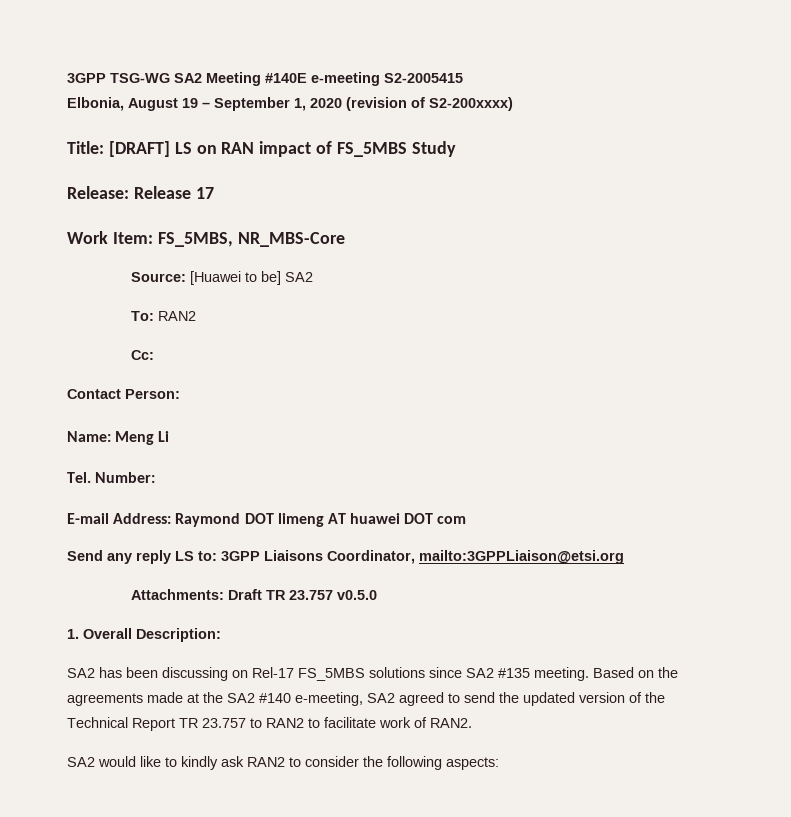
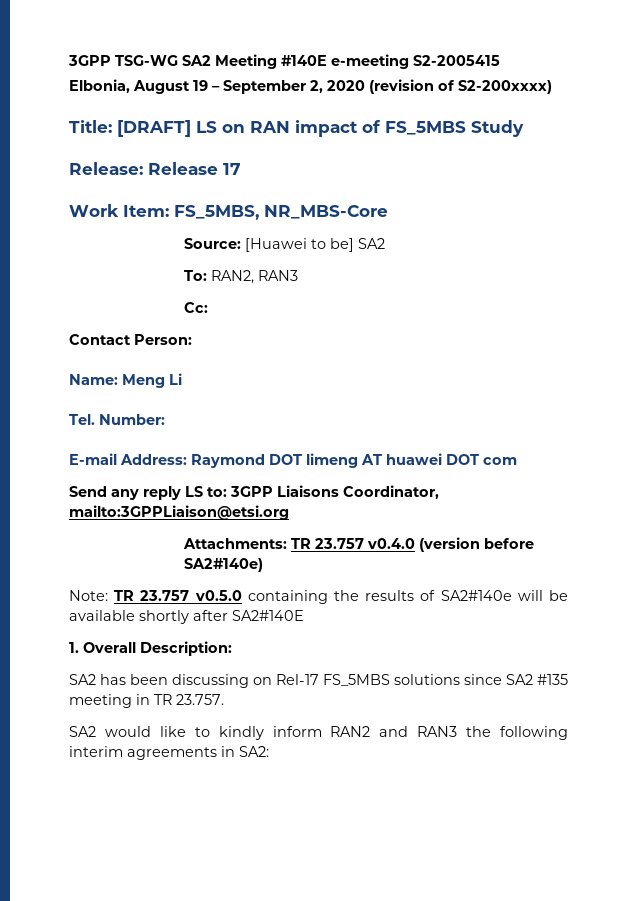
[294,98,306,111] 1, -> [310,80,323,93] 2,
[158,311,197,321] RAN2 -> [210,270,298,284] RAN2, RAN3
[228,589,378,600] Draft TR 23.757 v0.5.0 -> [290,537,534,552] [183,558,263,572] [69,590,568,604] [69,610,304,624] TR 23.757 v0.4.0 (version before SA2#140e) // Note: TR 23.757 v0.5.0 containing the results of SA2#140e will be available shortly after SA2#140E
[534,667,678,681] [67,692,665,706] [67,717,472,731] meeting. Based on the agreements made at the SA2 #140 e-meeting, SA2 agreed to send the updated version of the Technical Report TR 23.757 to RAN2 to facilitate work of RAN2. -> [69,694,224,708] meeting in TR 23.757.
[221,756,499,770] ask RAN2 to consider the following aspects: -> [272,726,568,740] [69,746,269,760] inform RAN2 and RAN3 the following interim agreements in SA2:

